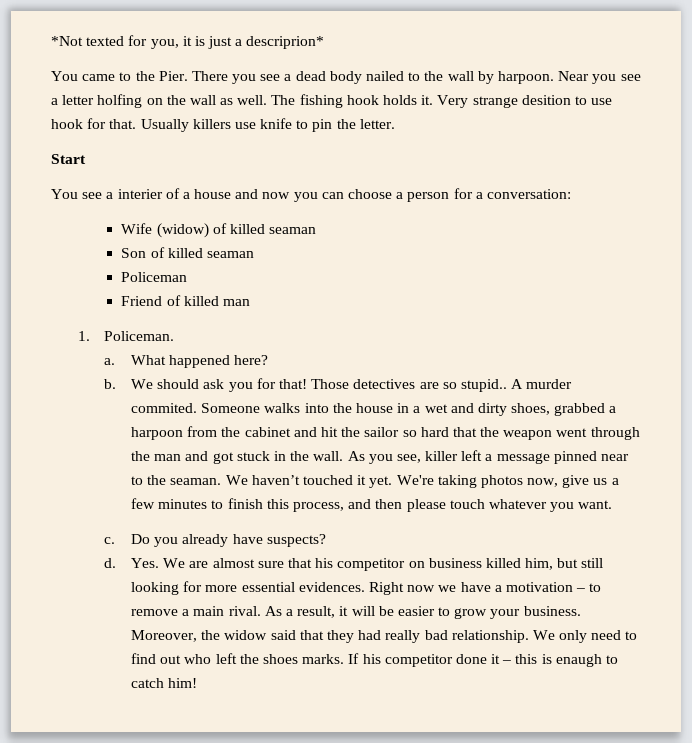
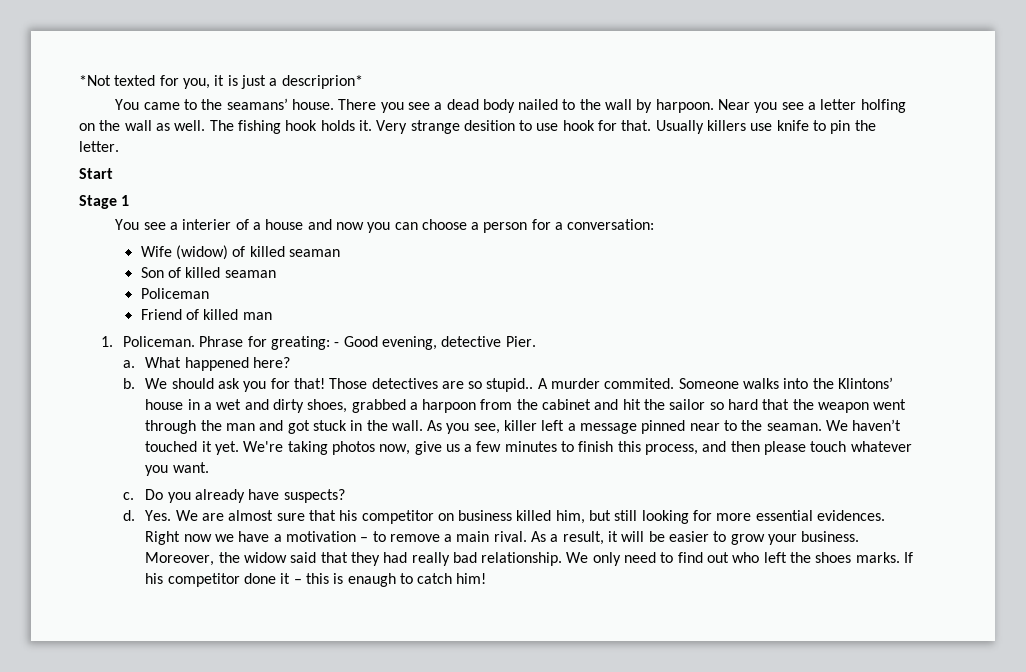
[158,71,188,81] Pier. -> [226,98,334,110] seamans’ house.
(86, 159) none -> [79,195,130,209] // Stage 1
(175, 336) none -> [199,336,536,350] Phrase for greating: - Good evening, detective Pier.
(352, 408) none -> [838,377,894,389] Klintons’

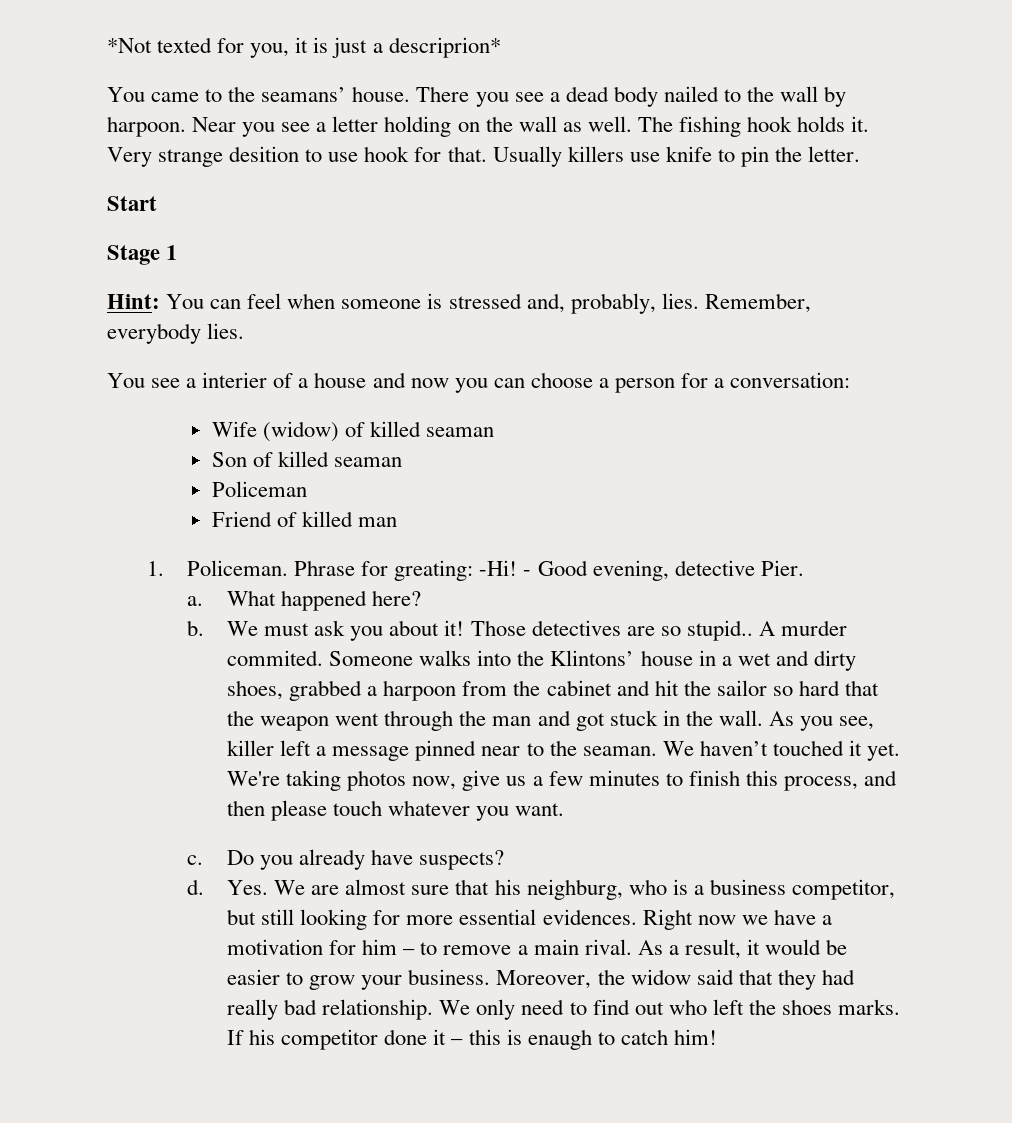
[860,99,906,113] holfing -> [384,116,452,137] holding
(130, 200) none -> [107,293,811,314] [107,323,245,344] // Hint: You can feel when someone is stressed and, probably, lies. Remember, everybody lies.
(331, 343) none -> [479,560,518,576] -Hi!
[171,378,214,389] should -> [264,623,310,636] must
[270,378,325,389] for that! -> [389,620,465,636] about it!
[361,510,585,524] competitor on business killed him, -> [526,879,895,900] neighburg, who is a business competitor,
(356, 536) none -> [329,939,398,955] for him
[621,531,645,542] will -> [765,939,822,955] would

